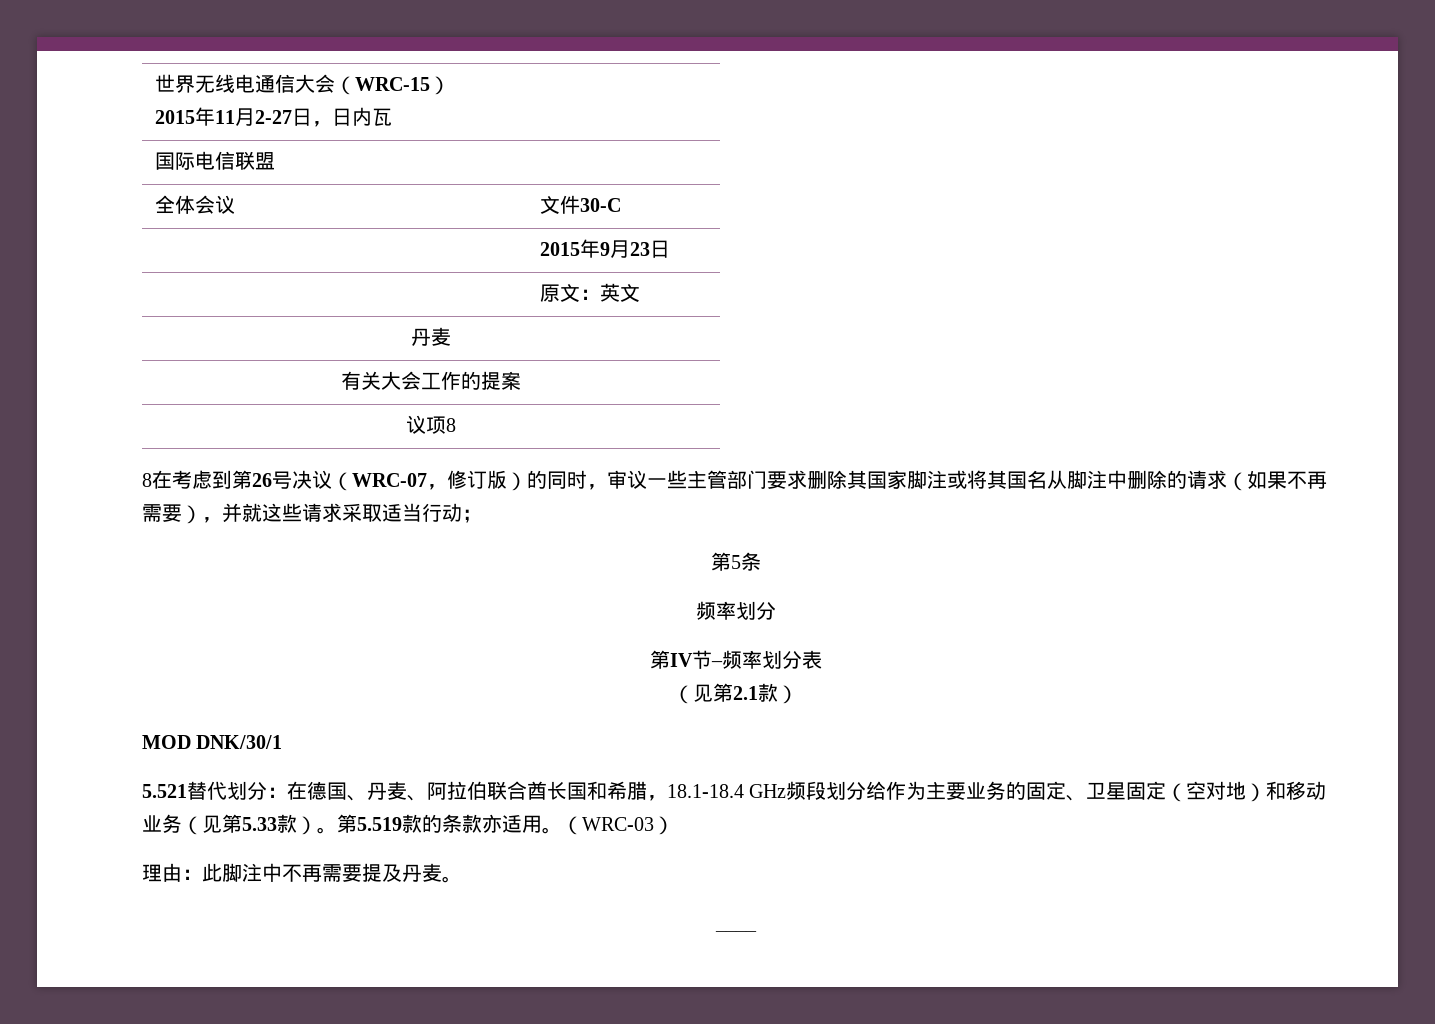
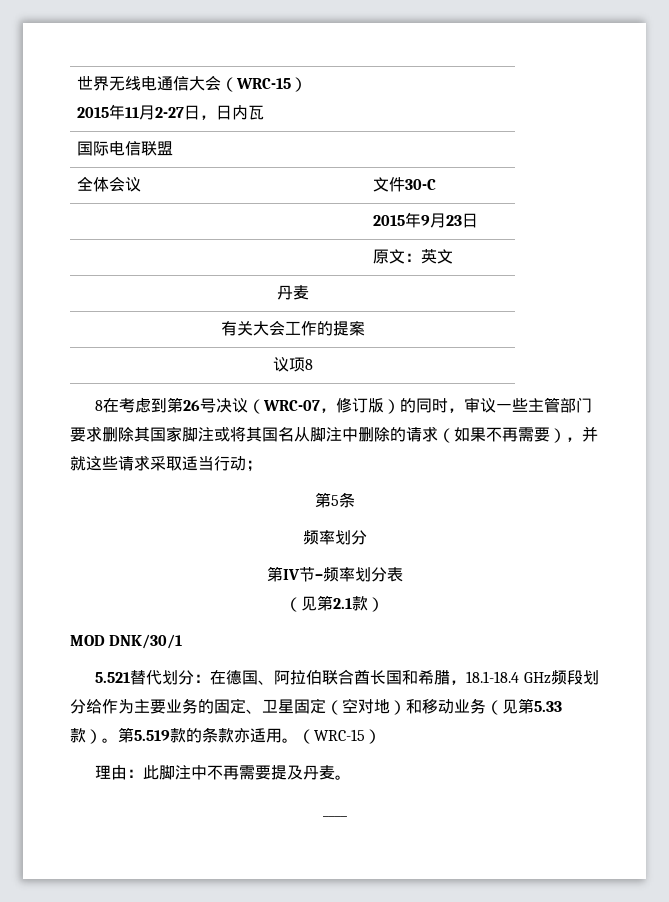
[367,781,427,801] 丹麦、 -> (275, 682) none
[582,817,654,831] WRC-03 -> [314,729,365,741] WRC-15

